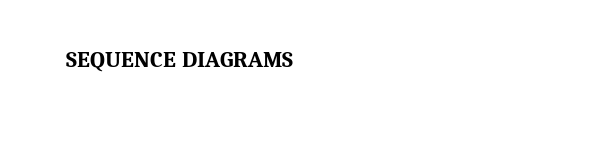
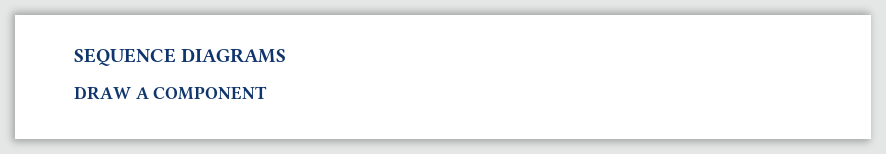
(294, 59) none -> [74,86,268,100] // DRAW A COMPONENT

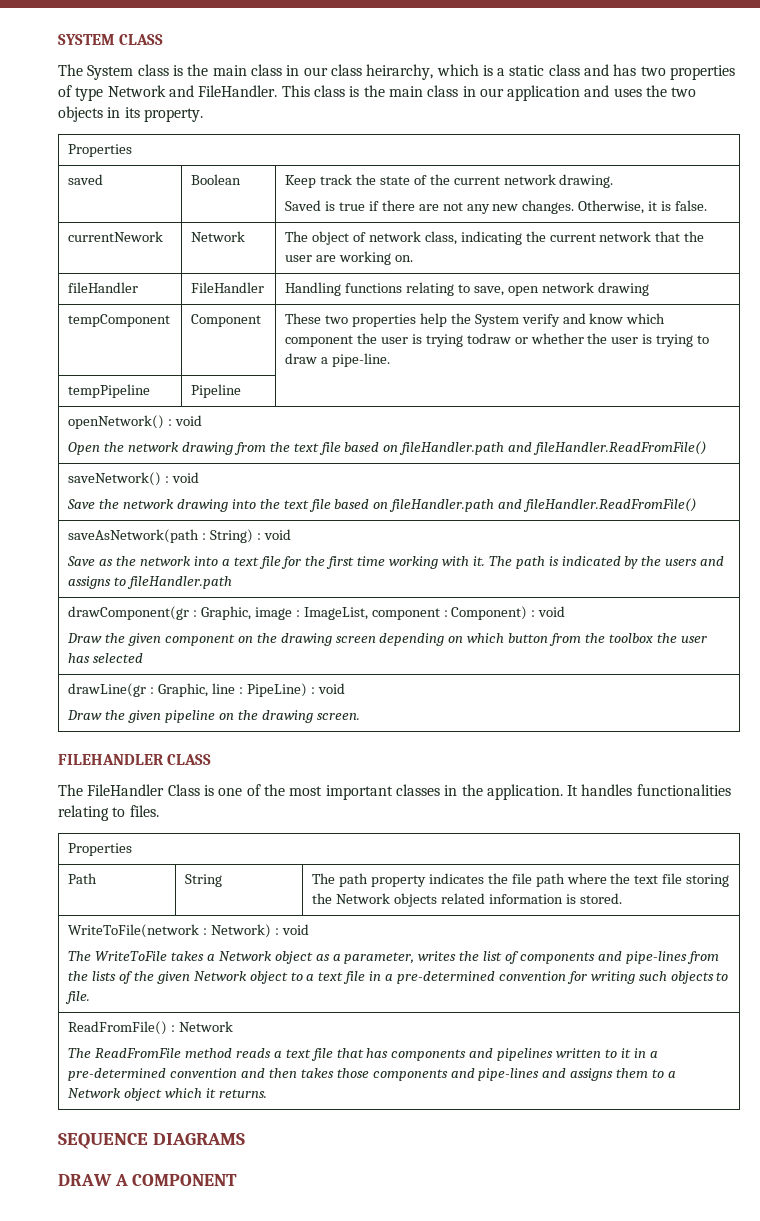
(74, 57) none -> [58,34,164,45] [58,64,736,80] [58,85,697,101] [58,106,203,122] [68,144,133,157] [68,174,104,185] [191,174,242,185] [285,174,614,188] [285,200,707,214] [68,231,164,242] [191,231,246,242] [285,231,705,245] [285,251,413,265] [68,282,139,293] [191,282,265,293] [285,282,649,296] [68,314,171,327] [191,314,262,327] [285,313,666,327] [285,333,710,347] [285,353,390,367] [68,384,151,398] [191,384,242,398] [68,415,202,429] [68,441,708,455] [68,472,199,486] [67,498,698,512] [68,529,291,543] [67,556,725,569] [68,576,232,589] [68,606,566,620] [67,633,707,646] [68,653,144,663] [68,683,345,697] [67,710,360,723] [58,754,212,765] [58,784,731,800] [58,805,159,821] [68,843,133,856] [68,873,98,884] [185,874,223,887] [312,873,730,887] [312,893,622,907] [68,924,309,938] [68,951,719,964] [68,971,729,984] [65,991,91,1004] [68,1021,233,1035] [68,1048,658,1061] [68,1068,676,1081] [68,1088,267,1101] SYSTEM CLASS // The System class is the main class in our class heirarchy, which is a static class and has two properties of type Network and FileHandler. This class is the main class in our application and uses the two objects in its property. // Properties // saved | Boolean | Keep track the state of the current network drawing. // Saved is true if there are not any new changes. Otherwise, it is false. // currentNework | Network | The object of network class, indicating the current network that the user are working on. // fileHandler | FileHandler | Handling functions relating to save, open network drawing // tempComponent | Component | These two properties help the System verify and know which component the user is trying todraw or whether the user is trying to draw a pipe-line. // tempPipeline | Pipeline | // openNetwork() : void // Open the network drawing from the text file based on fileHandler.path and fileHandler.ReadFromFile() // saveNetwork() : void // Save the network drawing into the text file based on fileHandler.path and fileHandler.ReadFromFile() // saveAsNetwork(path : String) : void // Save as the network into a text file for the first time working with it. The path is indicated by the users and assigns to fileHandler.path // drawComponent(gr : Graphic, image : ImageList, component : Component) : void // Draw the given component on the drawing screen depending on which button from the toolbox the user has selected // drawLine(gr : Graphic, line : PipeLine) : void // Draw the given pipeline on the drawing screen. // FILEHANDLER CLASS // The FileHandler Class is one of the most important classes in the application. It handles functionalities relating to files. // Properties // Path | String | The path property indicates the file path where the text file storing the Network objects related information is stored. // WriteToFile(network : Network) : void // The WriteToFile takes a Network object as a parameter, writes the list of components and pipe-lines from the lists of the given Network object to a text file in a pre-determined convention for writing such objects to file. // ReadFromFile() : Network // The ReadFromFile method reads a text file that has components and pipelines written to it in a pre-determined convention and then takes those components and pipe-lines and assigns them to a Network object which it returns. //

